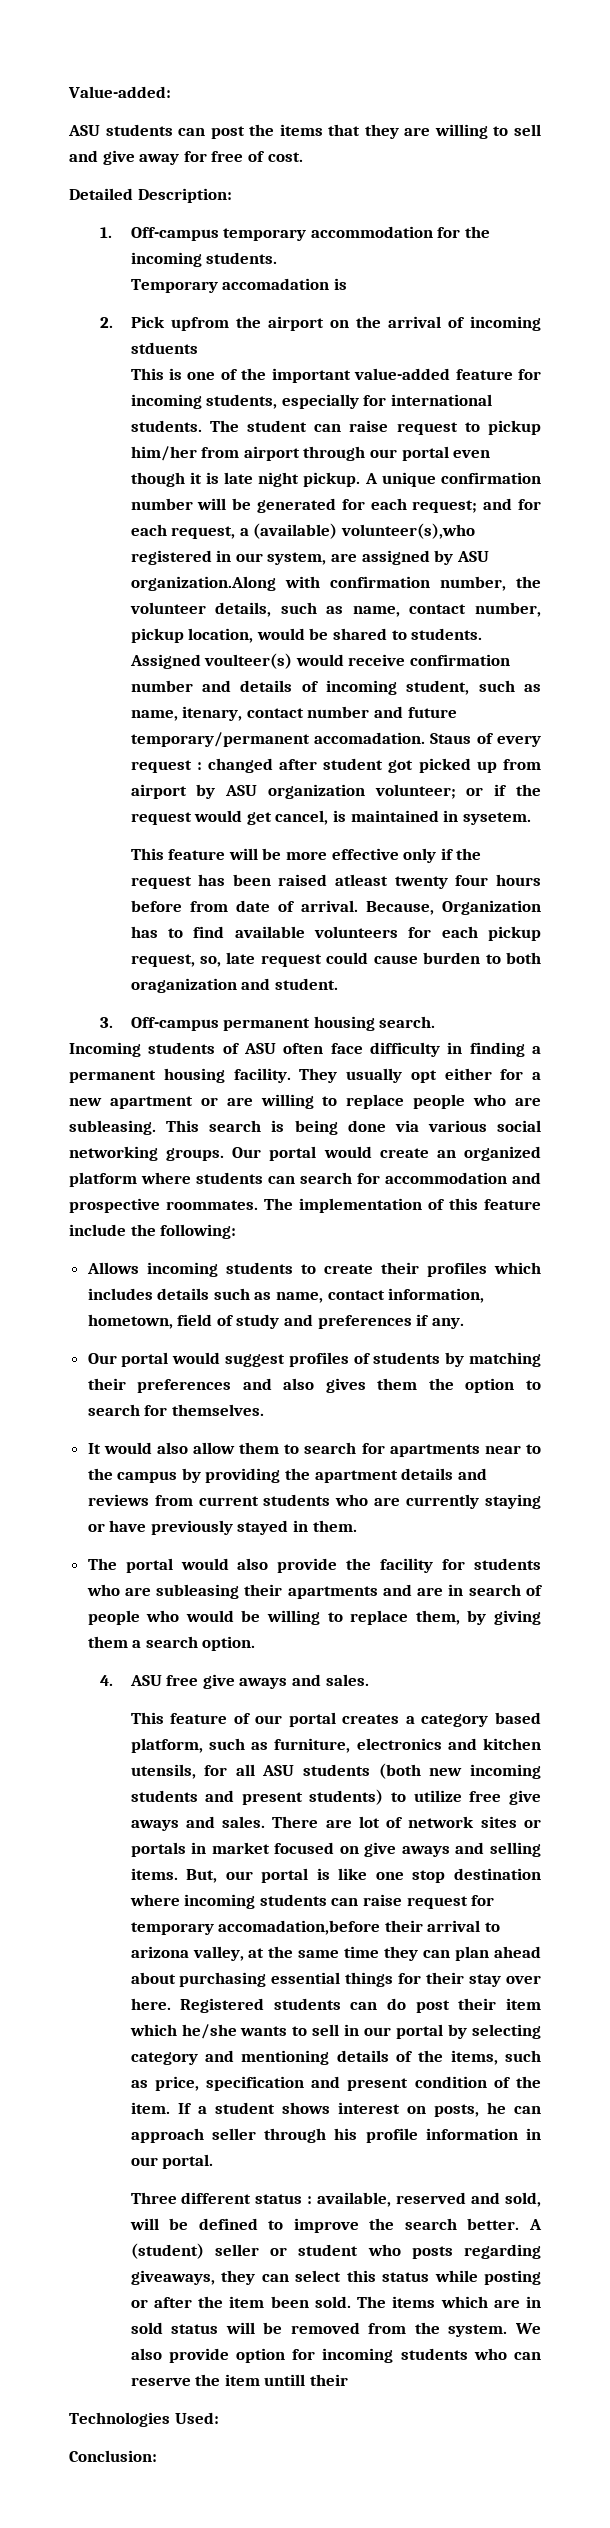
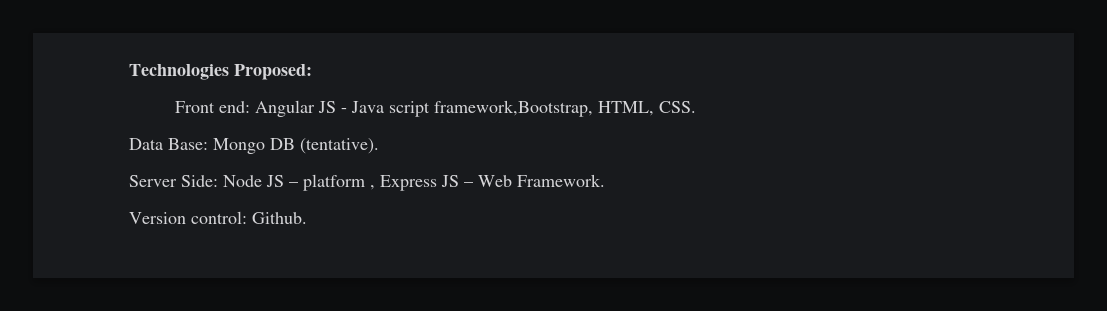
[68,86,171,98] [68,124,541,139] [69,150,303,165] [69,188,232,203] [99,226,490,241] [130,252,278,267] [130,278,347,293] [99,316,541,331] [130,342,198,354] [130,368,541,383] [130,394,492,409] [130,420,541,435] [130,446,491,461] [130,472,541,487] [130,498,541,513] [130,523,475,539] [130,550,489,565] [130,576,541,591] [129,602,541,617] [130,628,483,643] [129,653,510,669] [130,680,541,695] [130,706,457,721] [130,732,541,747] [130,758,541,773] [130,784,541,799] [130,810,531,825] [130,848,482,863] [130,874,541,889] [130,900,541,915] [130,926,541,941] [130,952,541,967] [130,978,338,993] [99,1016,436,1031] [69,1042,541,1057] [69,1068,541,1083] [69,1094,542,1109] [69,1120,541,1135] [69,1146,541,1161] [69,1172,541,1187] [69,1198,541,1213] [69,1224,237,1239] [86,1262,541,1277] [87,1288,485,1303] [87,1314,464,1329] [87,1352,541,1367] [87,1378,542,1393] [87,1404,264,1416] [87,1442,541,1457] [87,1468,487,1483] [87,1494,541,1509] [87,1520,357,1535] [87,1558,541,1573] [86,1584,543,1599] [87,1610,542,1625] [87,1636,256,1651] [99,1674,369,1689] [130,1712,541,1727] [130,1738,541,1753] [130,1763,541,1779] [130,1789,541,1805] [130,1816,542,1831] [130,1842,541,1857] [130,1868,541,1883] [129,1894,495,1909] [130,1920,500,1935] [130,1946,541,1961] [130,1972,541,1987] [130,1998,541,2013] [129,2024,541,2039] [130,2050,541,2065] [130,2076,541,2091] [130,2102,542,2117] [130,2128,541,2143] [130,2154,214,2169] [130,2192,541,2207] [129,2218,542,2233] [130,2243,541,2259] [130,2270,542,2285] [130,2296,541,2308] [130,2322,541,2337] [130,2348,541,2363] [130,2374,348,2386] [69,2412,219,2427] [69,2450,157,2462] Value-added: // ASU students can post the items that they are willing to sell and give away for free of cost. // Detailed Description: // 1. Off-campus temporary accommodation for the incoming students. // Temporary accomadation is // 2. Pick upfrom the airport on the arrival of incoming stduents // This is one of the important value-added feature for incoming students, especially for international students. The student can raise request to pickup him/her from airport through our portal even though it is late night pickup. A unique confirmation number will be generated for each request; and for each request, a (available) volunteer(s),who registered in our system, are assigned by ASU organization.Along with confirmation number, the volunteer details, such as name, contact number, pickup location, would be shared to students. Assigned voulteer(s) would receive confirmation number and details of incoming student, such as name, itenary, contact number and future temporary/permanent accomadation. Staus of every request : changed after student got picked up from airport by ASU organization volunteer; or if the request would get cancel, is maintained in sysetem. // This feature will be more effective only if the request has been raised atleast twenty four hours before from date of arrival. Because, Organization has to find available volunteers for each pickup request, so, late request could cause burden to both oraganization and student. // 3. Off-campus permanent housing search. // Incoming students of ASU often face difficulty in finding a permanent housing facility. They usually opt either for a new apartment or are willing to replace people who are subleasing. This search is being done via various social networking groups. Our portal would create an organized platform where students can search for accommodation and prospective roommates. The implementation of this feature include the following: // Allows incoming students to create their profiles which includes details such as name, contact information, hometown, field of study and preferences if any. // Our portal would suggest profiles of students by matching their preferences and also gives them the option to search for themselves. // It would also allow them to search for apartments near to the campus by providing the apartment details and reviews from current students who are currently staying or have previously stayed in them. // The portal would also provide the facility for students who are subleasing their apartments and are in search of people who would be willing to replace them, by giving them a search option. // 4. ASU free give aways and sales. // This feature of our portal creates a category based platform, such as furniture, electronics and kitchen utensils, for all ASU students (both new incoming students and present students) to utilize free give aways and sales. There are lot of network sites or portals in market focused on give aways and selling items. But, our portal is like one stop destination where incoming students can raise request for temporary accomadation,before their arrival to arizona valley, at the same time they can plan ahead about purchasing essential things for their stay over here. Registered students can do post their item which he/she wants to sell in our portal by selecting category and mentioning details of the items, such as price, specification and present condition of the item. If a student shows interest on posts, he can approach seller through his profile information in our portal. // Three different status : available, reserved and sold, will be defined to improve the search better. A (student) seller or student who posts regarding giveaways, they can select this status while posting or after the item been sold. The items which are in sold status will be removed from the system. We also provide option for incoming students who can reserve the item untill their // Technologies Used: // Conclusion: -> [129,64,312,80] [175,100,697,117] [129,138,379,154] [129,174,605,191] [129,211,307,224] Technologies Proposed: // Front end: Angular JS - Java script framework,Bootstrap, HTML, CSS. // Data Base: Mongo DB (tentative). // Server Side: Node JS – platform , Express JS – Web Framework. // Version control: Github.

